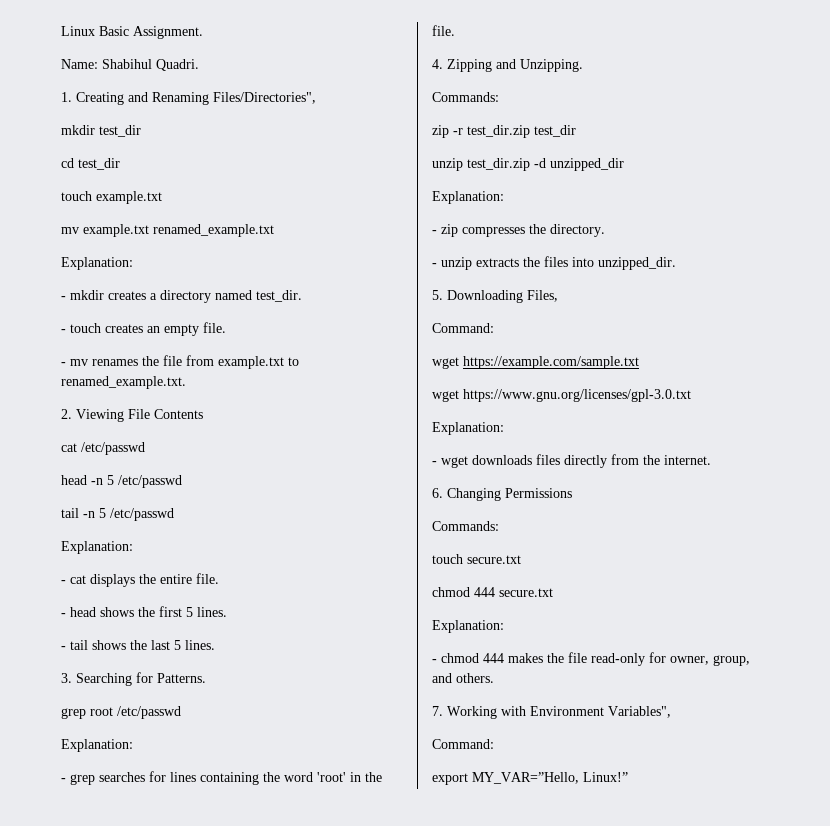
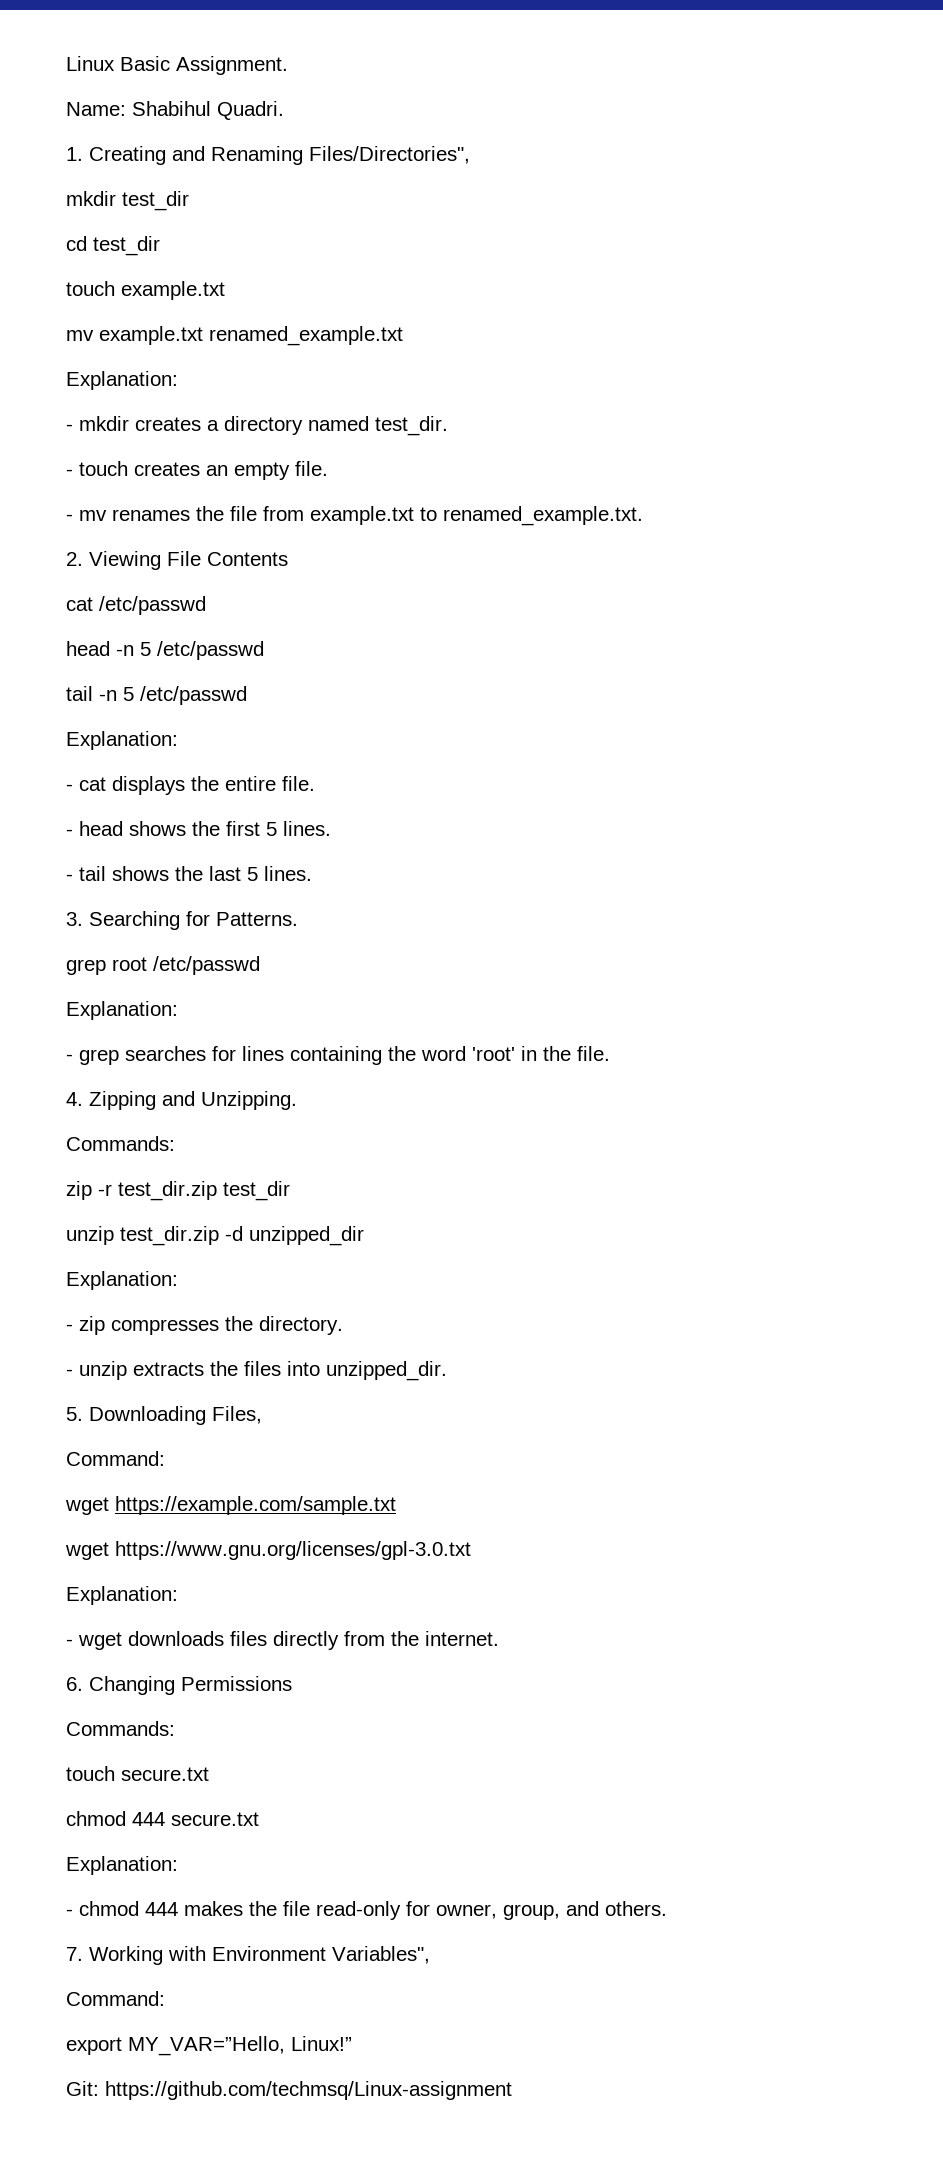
(628, 777) none -> [66,2081,512,2100] // Git: https://github.com/techmsq/Linux-assignment

